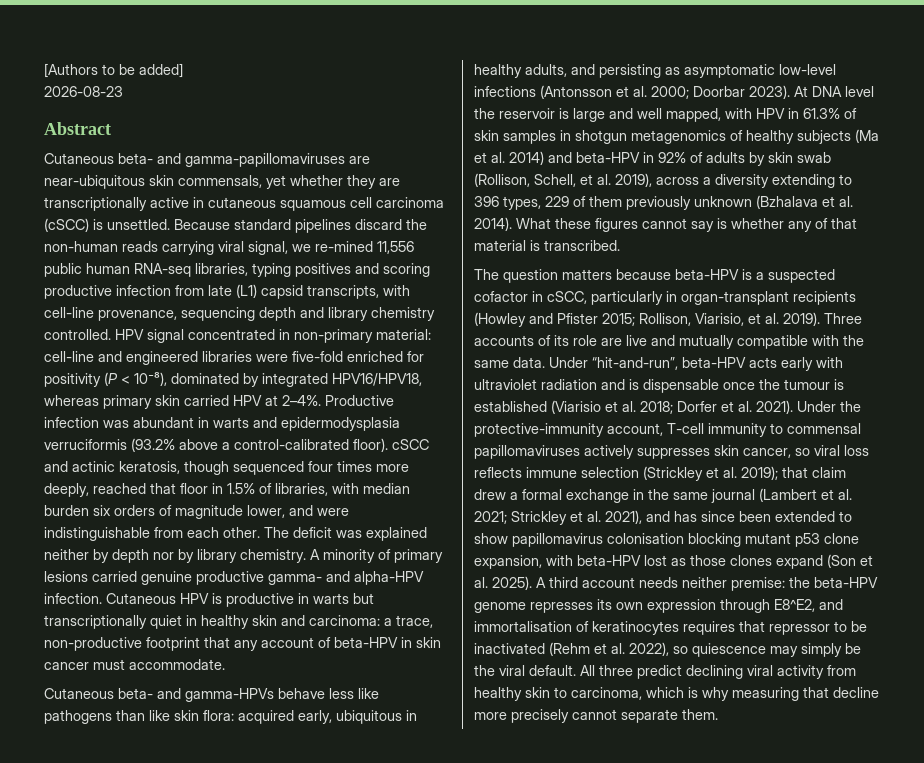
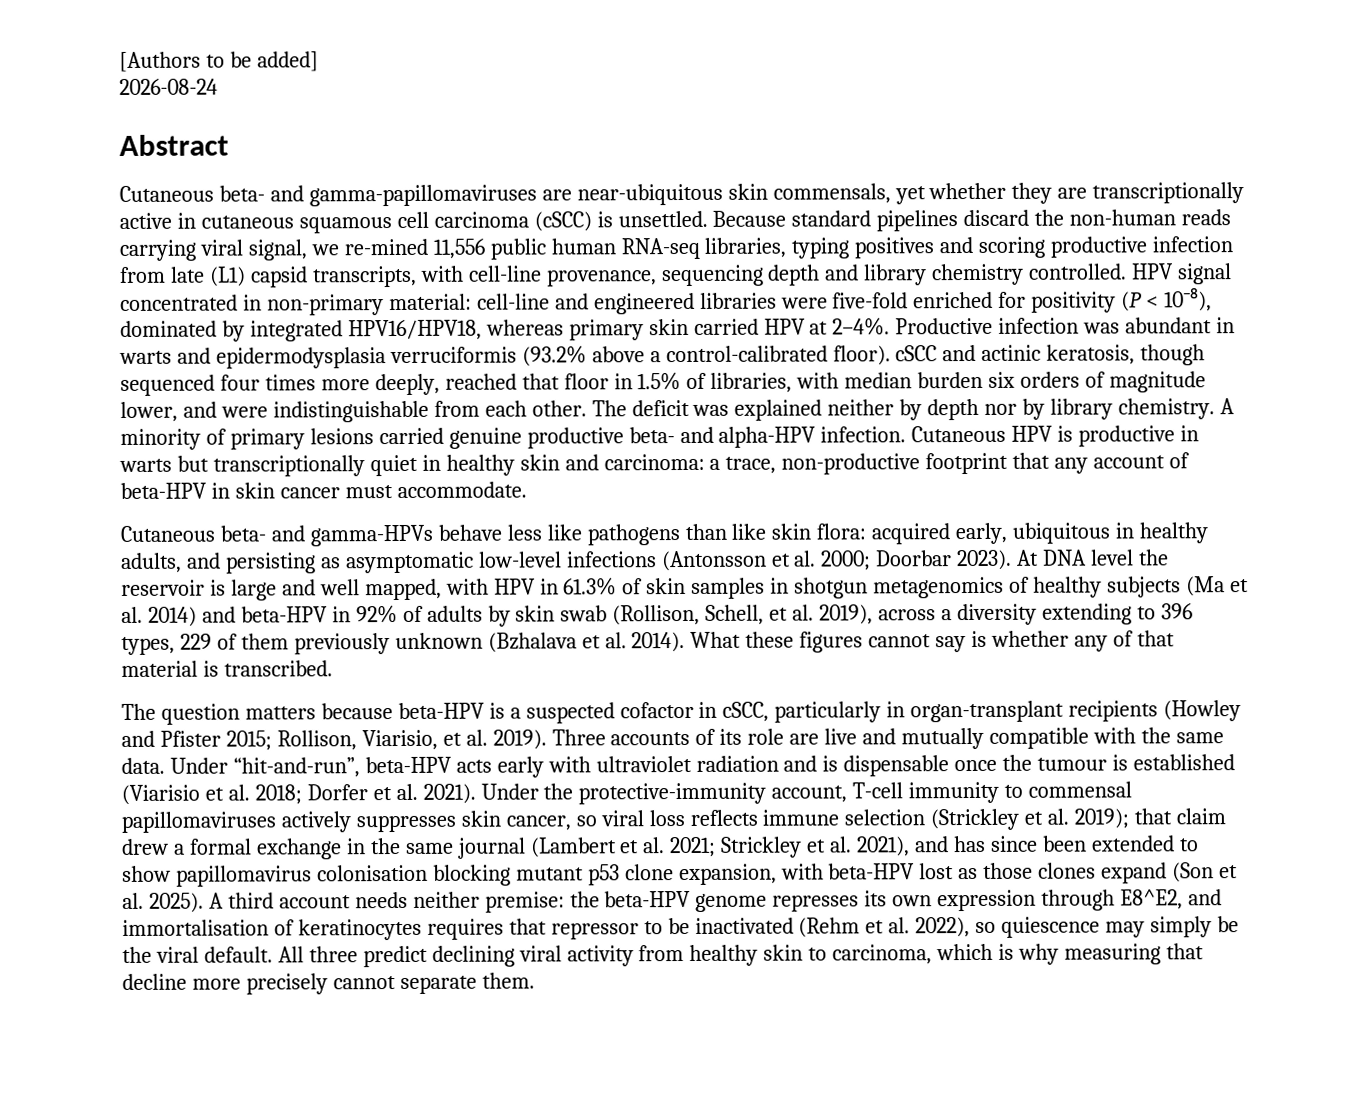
[44,86,123,97] 2026-08-23 -> [119,78,218,95] 2026-08-24
[268,574,322,585] gamma- -> [628,427,675,444] beta-

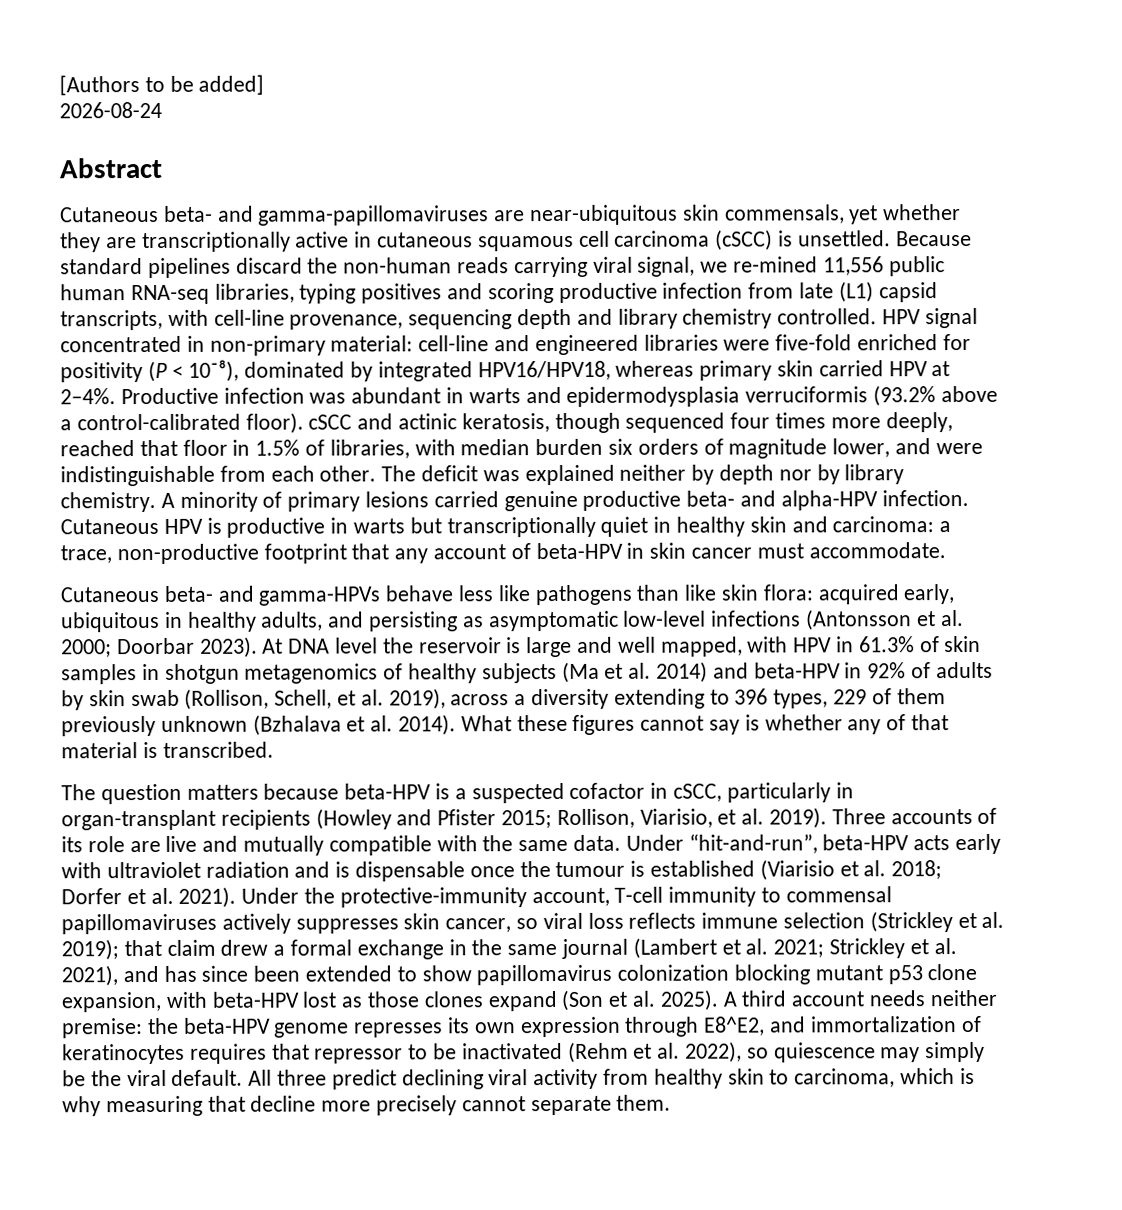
[316,864,428,882] colonisation -> [617,964,730,981] colonization
[122,919,269,936] immortalisation -> [810,1016,957,1033] immortalization

